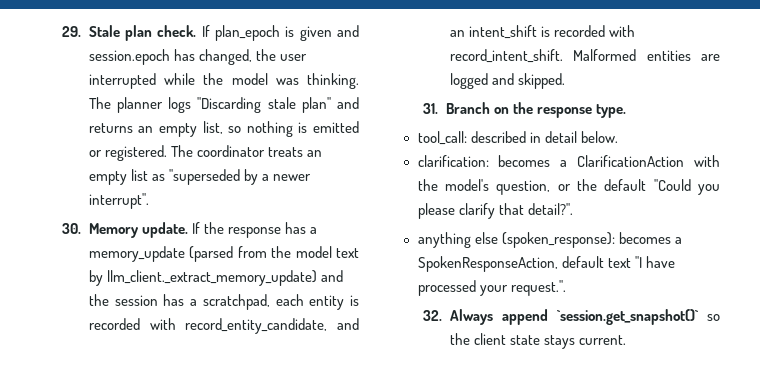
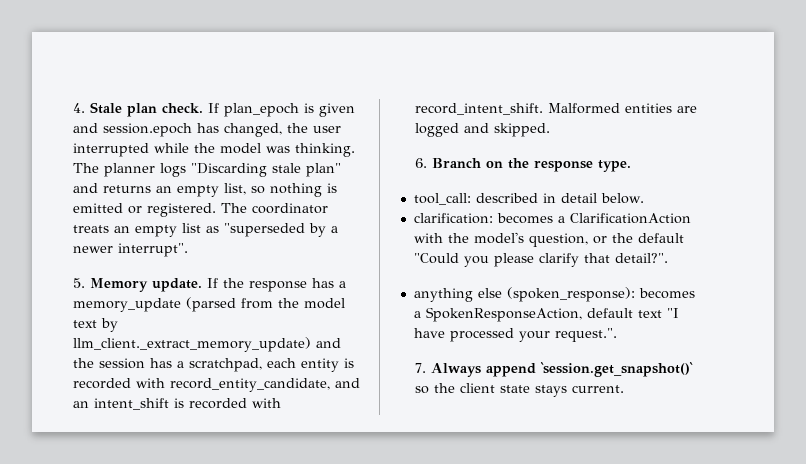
[62,26,82,37] 29. -> [72,103,85,113] 4.
[62,223,82,234] 30. -> [72,278,85,288] 5.
[423,103,439,114] 31. -> [414,158,427,168] 6.
[423,310,443,321] 32. -> [414,363,426,373] 7.

